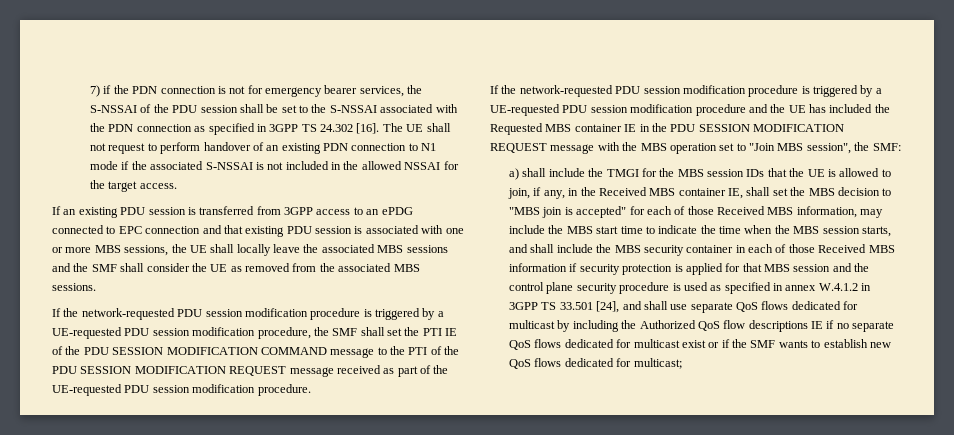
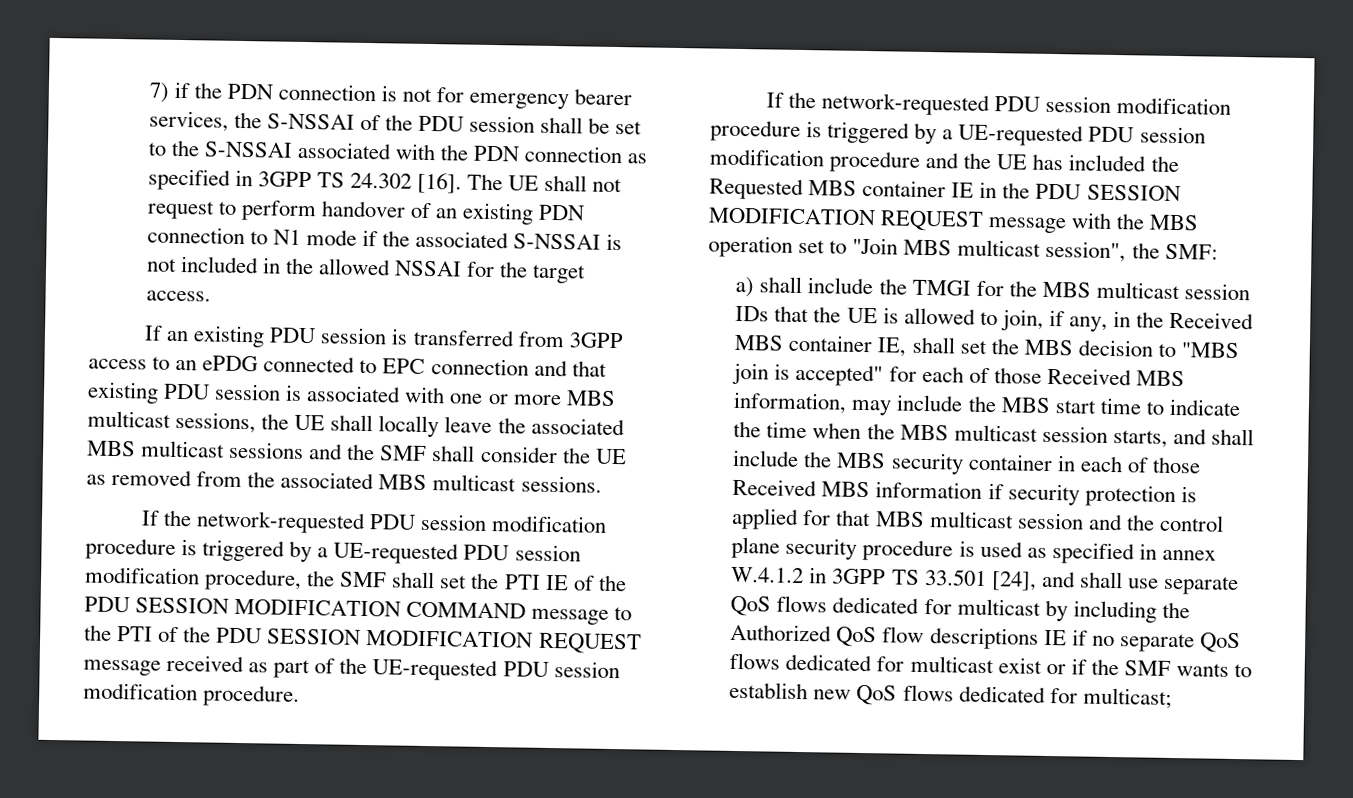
(121, 249) none -> [87,410,171,428] multicast
(404, 249) none -> [141,440,226,458] multicast
(420, 268) none -> [432,474,517,492] multicast
(804, 147) none -> [957,239,1042,257] multicast
(704, 173) none -> [1095,281,1180,300] multicast
(820, 230) none -> [953,424,1038,442] multicast
(791, 268) none -> [928,511,1014,529] multicast

